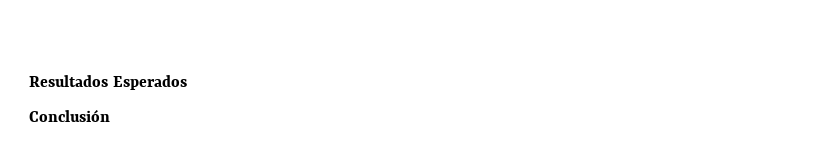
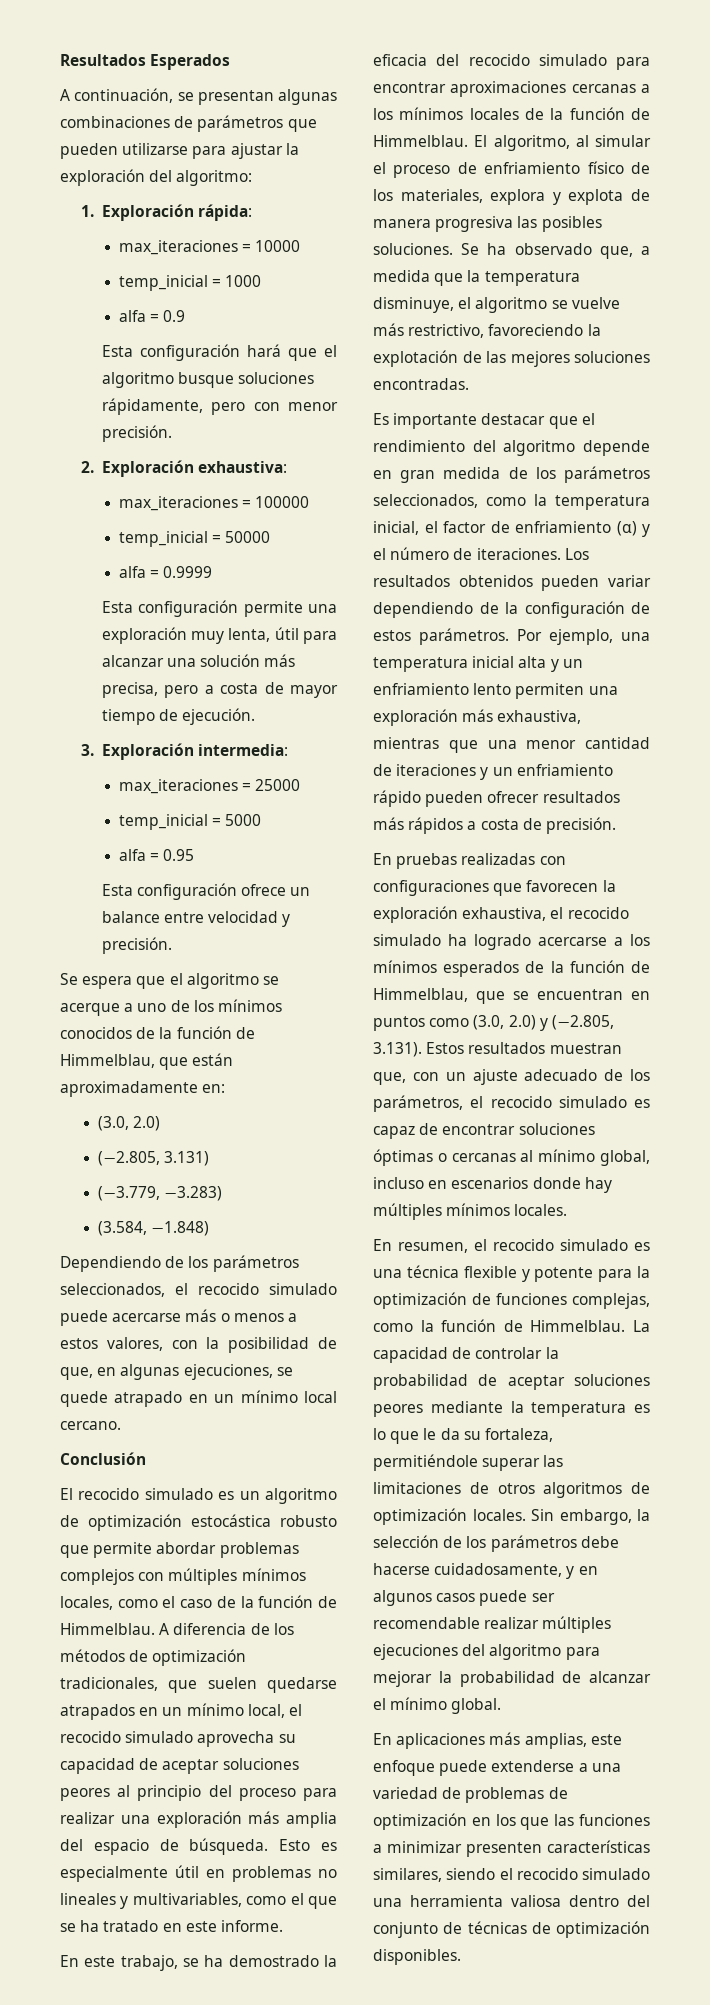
[29,109,110,122] Conclusión -> [60,88,337,105] [60,115,317,132] [60,143,299,159] [60,169,253,186] [80,204,252,221] [118,240,301,255] [118,275,262,291] [118,310,186,322] [101,344,337,361] [101,372,314,388] [101,398,338,415] [101,425,172,442] [80,460,287,477] [118,496,310,511] [118,531,271,547] [118,566,213,578] [101,600,337,617] [101,627,337,644] [101,654,296,667] [101,682,338,698] [101,708,255,725] [80,743,288,760] [118,779,301,794] [118,814,262,830] [118,849,195,861] [101,883,311,900] [101,911,291,927] [101,937,172,954] [60,973,279,989] [60,999,282,1016] [60,1026,255,1039] [60,1053,234,1070] [60,1081,226,1097] [97,1116,161,1131] [97,1151,210,1166] [97,1186,223,1201] [97,1221,210,1236] [60,1255,299,1272] [60,1283,337,1297] [60,1309,297,1326] [60,1337,337,1353] [60,1364,293,1380] [60,1390,337,1407] [60,1421,121,1430] [60,1452,146,1465] [60,1488,337,1504] [60,1514,337,1531] [60,1542,299,1558] [60,1568,306,1585] [60,1595,337,1610] [60,1623,294,1635] [60,1649,247,1666] [60,1677,337,1693] [60,1703,302,1720] [60,1731,296,1747] [60,1758,299,1774] [60,1785,337,1801] [60,1811,337,1828] [60,1838,337,1855] [60,1865,337,1882] [60,1893,337,1909] [60,1920,283,1932] [60,1955,337,1971] [373,54,650,70] [373,81,650,97] [373,107,650,120] [373,135,651,151] [373,161,650,178] [373,189,650,205] [373,216,602,232] [373,243,650,259] [373,270,580,286] [373,297,620,313] [373,323,601,338] [373,350,650,367] [373,378,469,390] [373,413,595,429] [373,440,650,456] [373,466,650,483] [373,494,650,510] [373,521,650,537] [373,547,589,560] [373,575,651,591] [373,601,650,618] [373,628,650,645] [373,656,583,672] [373,683,618,699] [373,709,582,726] [373,737,650,753] [373,764,613,780] [373,790,620,807] [373,817,616,834] [373,853,566,869] [373,880,616,896] [373,906,629,923] [373,934,650,950] [373,960,650,977] [373,988,650,1004] [373,1015,614,1031] [373,1042,622,1057] [373,1069,650,1085] [373,1095,650,1112] [373,1123,595,1139] [373,1149,650,1166] [373,1177,612,1193] [373,1203,568,1220] [373,1239,650,1253] [373,1265,650,1282] [373,1292,650,1309] [373,1319,650,1332] [373,1347,559,1363] [373,1374,650,1390] [373,1401,650,1417] [373,1428,553,1444] [373,1454,564,1471] [373,1482,650,1498] [373,1508,650,1525] [373,1535,619,1552] [373,1563,598,1579] [373,1590,555,1606] [373,1616,612,1633] [373,1644,600,1660] [373,1671,651,1687] [373,1697,502,1714] [373,1732,622,1749] [373,1760,621,1776] [373,1787,568,1803] [373,1813,650,1830] [373,1840,650,1857] [373,1868,650,1882] [373,1895,650,1907] [373,1921,650,1938] [373,1949,461,1965] A continuación, se presentan algunas combinaciones de parámetros que pueden utilizarse para ajustar la exploración del algoritmo: // 1. Exploración rápida: // max_iteraciones = 10000 // temp_inicial = 1000 // alfa = 0.9 // Esta configuración hará que el algoritmo busque soluciones rápidamente, pero con menor precisión. // 2. Exploración exhaustiva: // max_iteraciones = 100000 // temp_inicial = 50000 // alfa = 0.9999 // Esta configuración permite una exploración muy lenta, útil para alcanzar una solución más precisa, pero a costa de mayor tiempo de ejecución. // 3. Exploración intermedia: // max_iteraciones = 25000 // temp_inicial = 5000 // alfa = 0.95 // Esta configuración ofrece un balance entre velocidad y precisión. // Se espera que el algoritmo se acerque a uno de los mínimos conocidos de la función de Himmelblau, que están aproximadamente en: // (3.0, 2.0) // (−2.805, 3.131) // (−3.779, −3.283) // (3.584, −1.848) // Dependiendo de los parámetros seleccionados, el recocido simulado puede acercarse más o menos a estos valores, con la posibilidad de que, en algunas ejecuciones, se quede atrapado en un mínimo local cercano. // Conclusión // El recocido simulado es un algoritmo de optimización estocástica robusto que permite abordar problemas complejos con múltiples mínimos locales, como el caso de la función de Himmelblau. A diferencia de los métodos de optimización tradicionales, que suelen quedarse atrapados en un mínimo local, el recocido simulado aprovecha su capacidad de aceptar soluciones peores al principio del proceso para realizar una exploración más amplia del espacio de búsqueda. Esto es especialmente útil en problemas no lineales y multivariables, como el que se ha tratado en este informe. // En este trabajo, se ha demostrado la eficacia del recocido simulado para encontrar aproximaciones cercanas a los mínimos locales de la función de Himmelblau. El algoritmo, al simular el proceso de enfriamiento físico de los materiales, explora y explota de manera progresiva las posibles soluciones. Se ha observado que, a medida que la temperatura disminuye, el algoritmo se vuelve más restrictivo, favoreciendo la explotación de las mejores soluciones encontradas. // Es importante destacar que el rendimiento del algoritmo depende en gran medida de los parámetros seleccionados, como la temperatura inicial, el factor de enfriamiento (α) y el número de iteraciones. Los resultados obtenidos pueden variar dependiendo de la configuración de estos parámetros. Por ejemplo, una temperatura inicial alta y un enfriamiento lento permiten una exploración más exhaustiva, mientras que una menor cantidad de iteraciones y un enfriamiento rápido pueden ofrecer resultados más rápidos a costa de precisión. // En pruebas realizadas con configuraciones que favorecen la exploración exhaustiva, el recocido simulado ha logrado acercarse a los mínimos esperados de la función de Himmelblau, que se encuentran en puntos como (3.0, 2.0) y (−2.805, 3.131). Estos resultados muestran que, con un ajuste adecuado de los parámetros, el recocido simulado es capaz de encontrar soluciones óptimas o cercanas al mínimo global, incluso en escenarios donde hay múltiples mínimos locales. // En resumen, el recocido simulado es una técnica flexible y potente para la optimización de funciones complejas, como la función de Himmelblau. La capacidad de controlar la probabilidad de aceptar soluciones peores mediante la temperatura es lo que le da su fortaleza, permitiéndole superar las limitaciones de otros algoritmos de optimización locales. Sin embargo, la selección de los parámetros debe hacerse cuidadosamente, y en algunos casos puede ser recomendable realizar múltiples ejecuciones del algoritmo para mejorar la probabilidad de alcanzar el mínimo global. // En aplicaciones más amplias, este enfoque puede extenderse a una variedad de problemas de optimización en los que las funciones a minimizar presenten características similares, siendo el recocido simulado una herramienta valiosa dentro del conjunto de técnicas de optimización disponibles.

